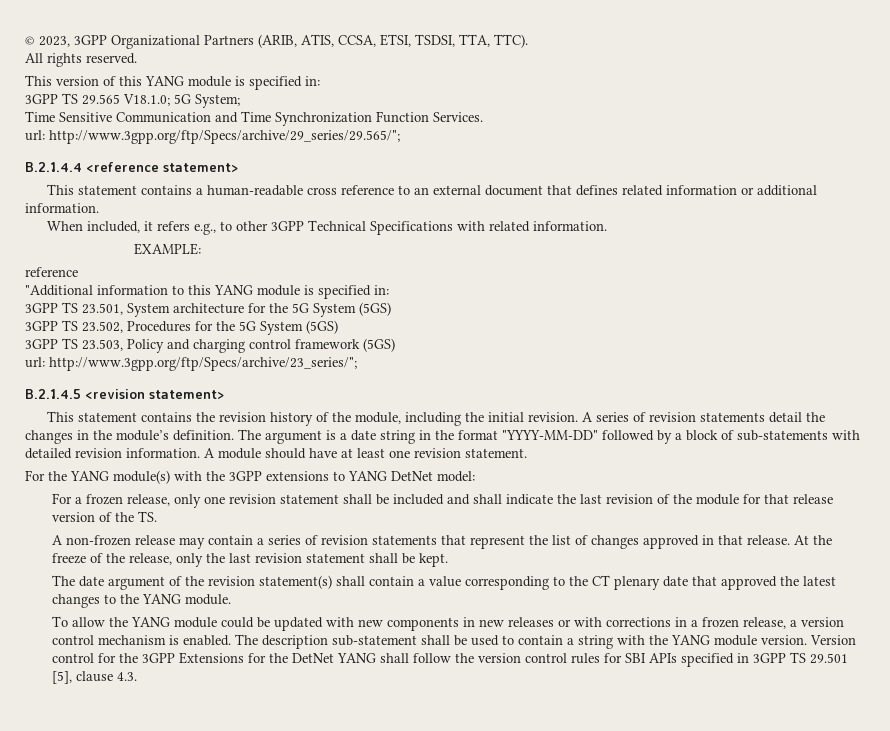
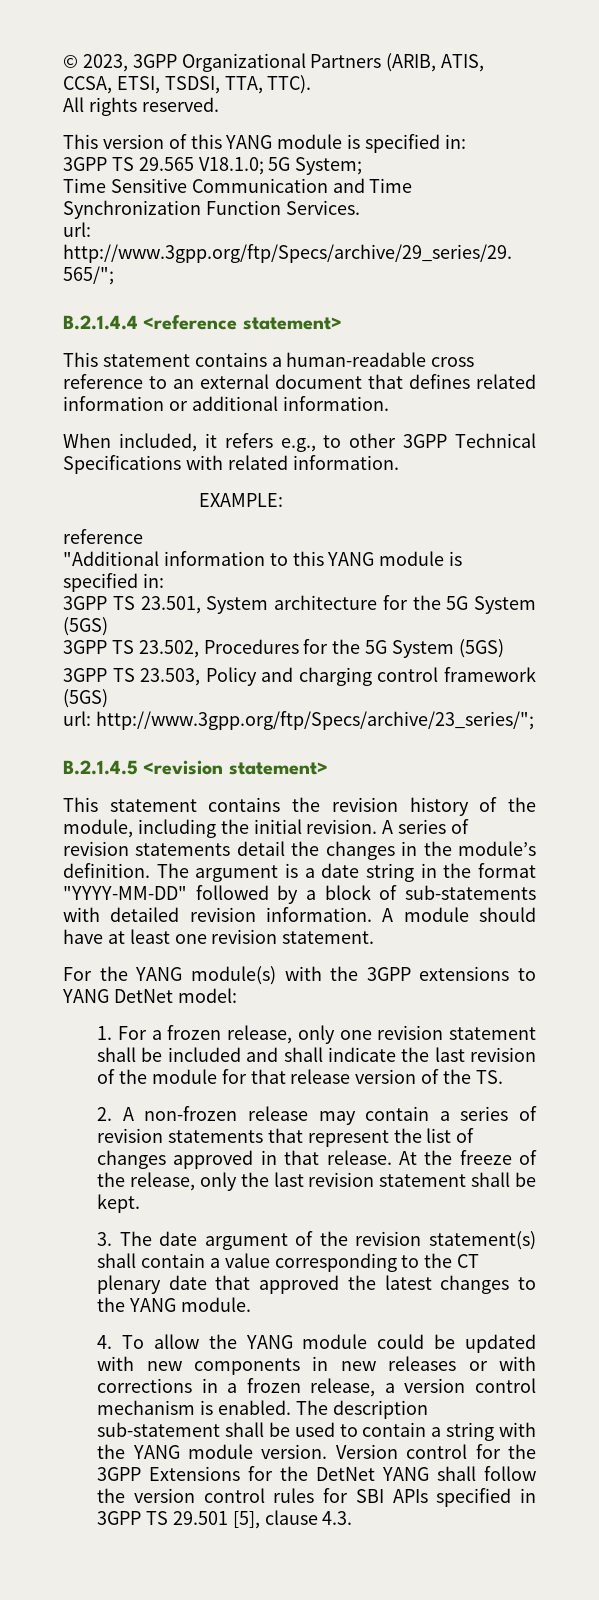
(475, 476) none -> [97,1026,113,1040] 1.
(158, 516) none -> [97,1107,113,1121] 2.
(449, 560) none -> [97,1232,113,1246] 3.
(232, 599) none -> [97,1335,113,1349] 4.

